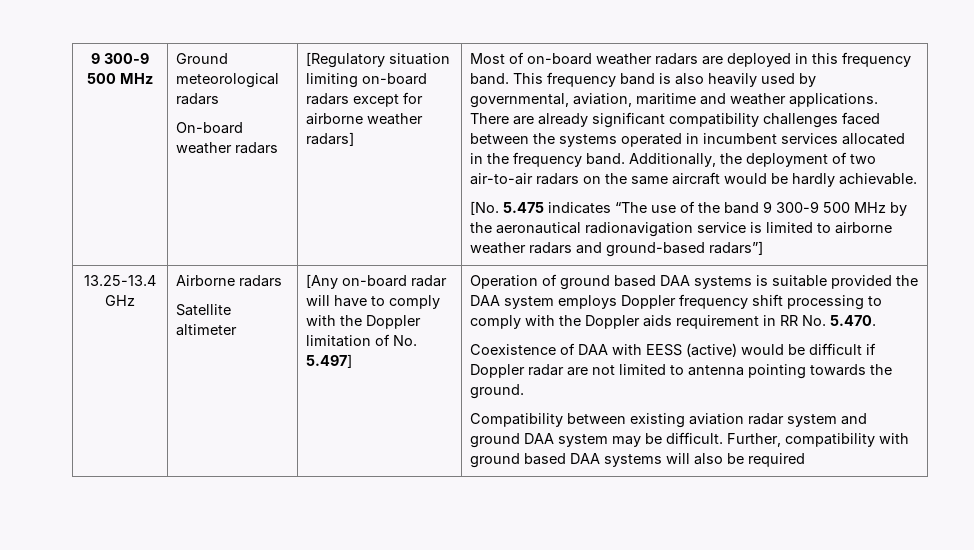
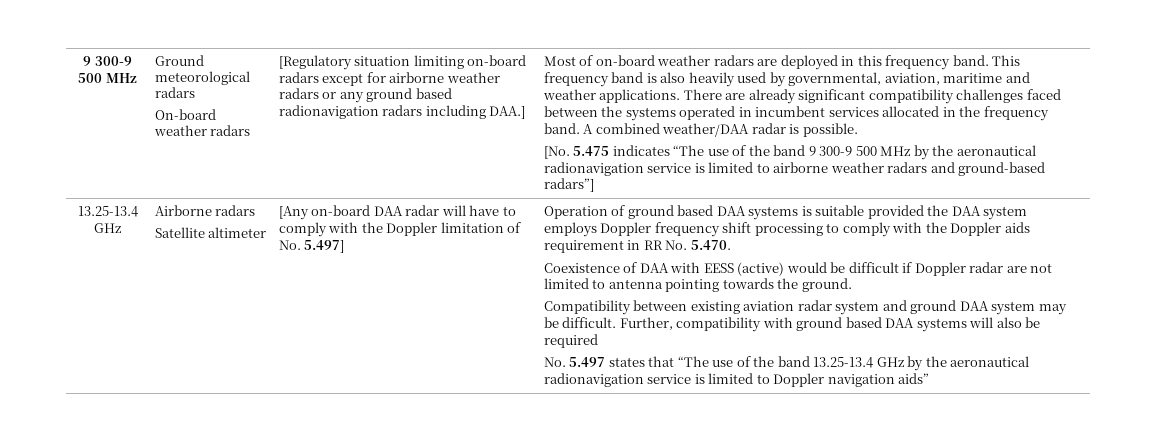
[306,132,355,146] radars] -> [278,88,452,103] [278,105,526,119] radars or any ground based radionavigation radars including DAA.]
[629,152,877,167] [470,172,918,187] Additionally, the deployment of two air-to-air radars on the same aircraft would be hardly achievable. -> [583,123,858,137] A combined weather/DAA radar is possible.
(408, 281) none -> [373,206,403,216] DAA
(806, 460) none -> [543,356,1030,371] [543,373,930,387] // No. 5.497 states that “The use of the band 13.25-13.4 GHz by the aeronautical radionavigation service is limited to Doppler navigation aids”

